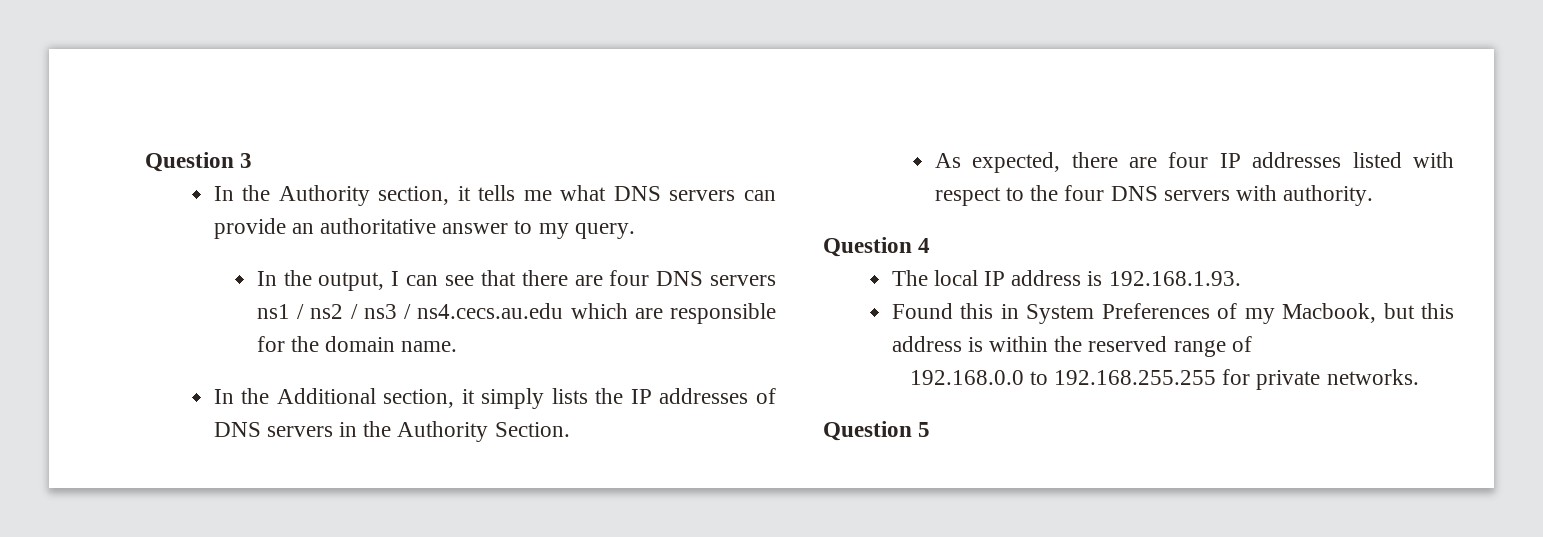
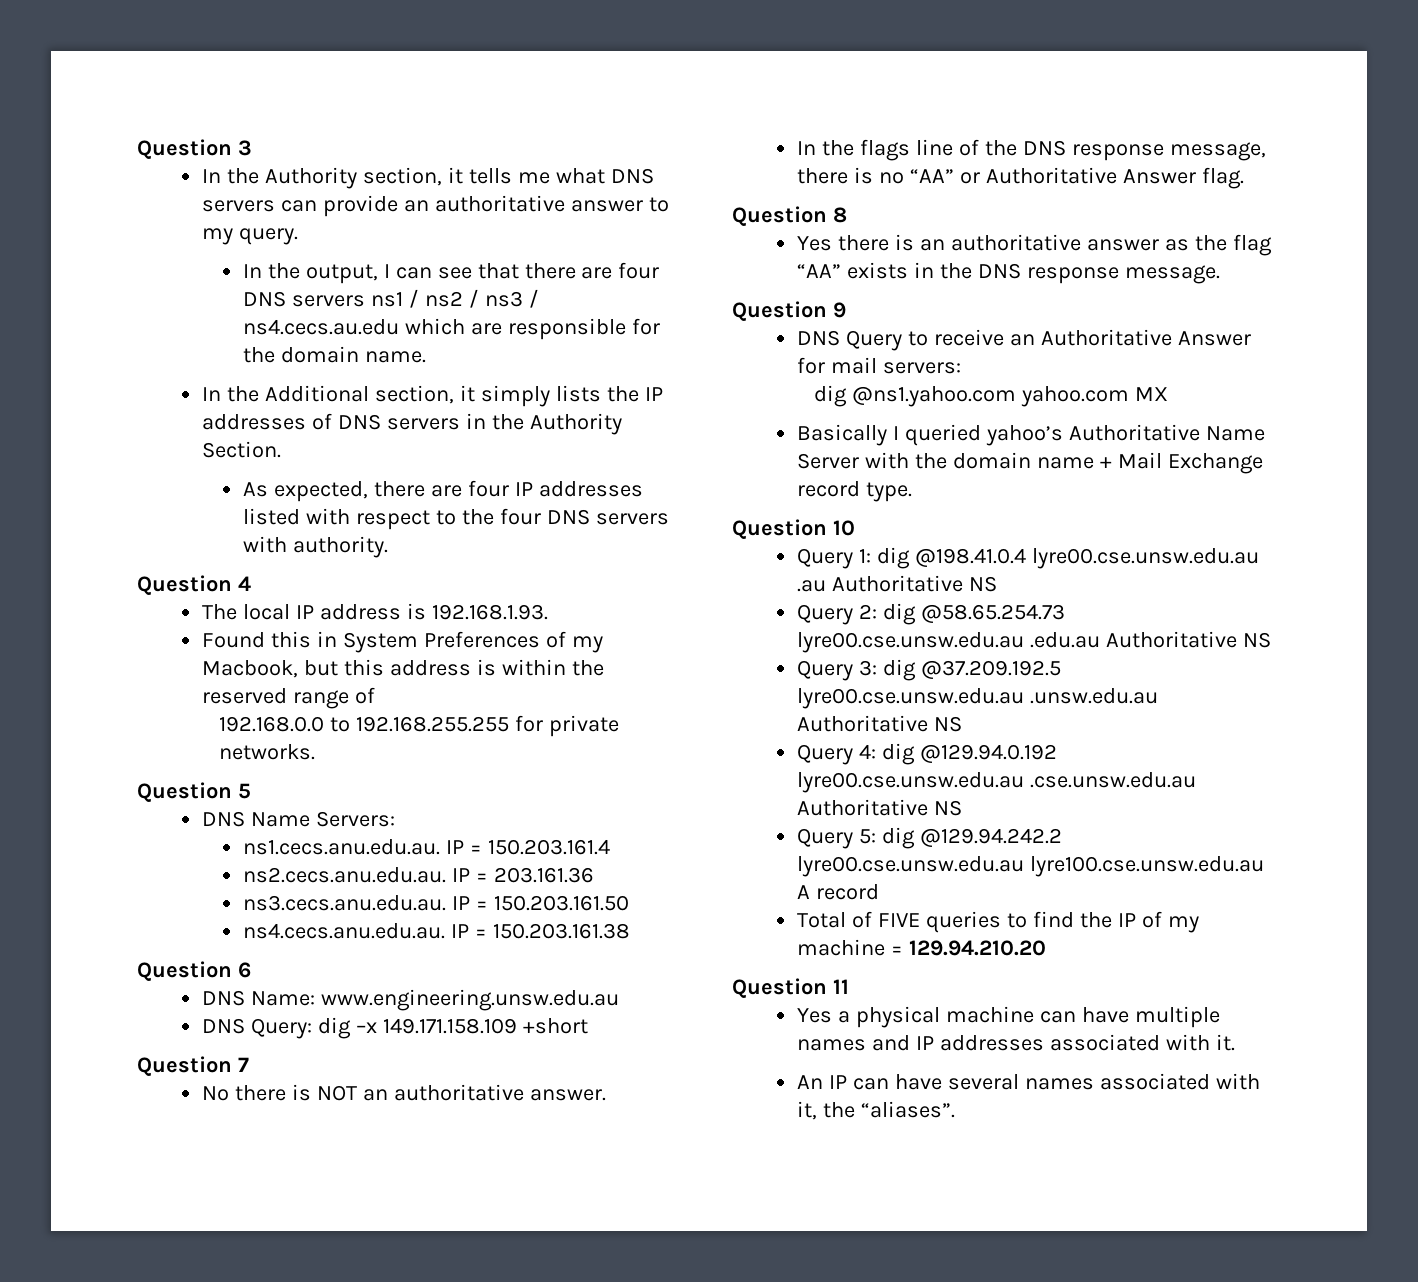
(931, 429) none -> [202,811,395,827] [242,839,610,855] [242,867,594,883] [242,895,629,911] [242,923,630,939] [137,961,251,981] [202,989,619,1011] [202,1017,588,1039] [137,1056,249,1076] [202,1084,606,1101] [797,139,1266,161] [797,167,1244,189] [732,206,847,226] [797,234,1272,256] [797,262,1220,284] [732,301,846,321] [797,329,1251,351] [797,357,961,374] [813,385,1168,407] [797,424,1265,446] [797,452,1263,474] [797,481,913,502] [732,519,855,539] [797,547,1259,569] [797,575,997,592] [797,603,1065,625] [797,631,1271,653] [797,659,1061,681] [797,688,1159,709] [797,715,963,732] [797,743,1057,765] [797,772,1197,793] [797,799,963,816] [797,827,1062,849] [797,856,1265,877] [797,884,880,900] [797,911,1199,933] [797,939,1046,956] [732,978,849,998] [797,1006,1220,1028] [797,1034,1235,1051] [797,1073,1260,1090] [797,1101,955,1120] // DNS Name Servers: // ns1.cecs.anu.edu.au. IP = 150.203.161.4 // ns2.cecs.anu.edu.au. IP = 203.161.36 // ns3.cecs.anu.edu.au. IP = 150.203.161.50 // ns4.cecs.anu.edu.au. IP = 150.203.161.38 // Question 6 // DNS Name: www.engineering.unsw.edu.au // DNS Query: dig –x 149.171.158.109 +short // Question 7 // No there is NOT an authoritative answer. // In the flags line of the DNS response message, there is no “AA” or Authoritative Answer flag. // Question 8 // Yes there is an authoritative answer as the flag “AA” exists in the DNS response message. // Question 9 // DNS Query to receive an Authoritative Answer for mail servers: // dig @ns1.yahoo.com yahoo.com MX // Basically I queried yahoo’s Authoritative Name Server with the domain name + Mail Exchange record type. // Question 10 // Query 1: dig @198.41.0.4 lyre00.cse.unsw.edu.au .au Authoritative NS // Query 2: dig @58.65.254.73 lyre00.cse.unsw.edu.au .edu.au Authoritative NS // Query 3: dig @37.209.192.5 lyre00.cse.unsw.edu.au .unsw.edu.au Authoritative NS // Query 4: dig @129.94.0.192 lyre00.cse.unsw.edu.au .cse.unsw.edu.au Authoritative NS // Query 5: dig @129.94.242.2 lyre00.cse.unsw.edu.au lyre100.cse.unsw.edu.au A record // Total of FIVE queries to find the IP of my machine = 129.94.210.20 // Question 11 // Yes a physical machine can have multiple names and IP addresses associated with it. // An IP can have several names associated with it, the “aliases”.

